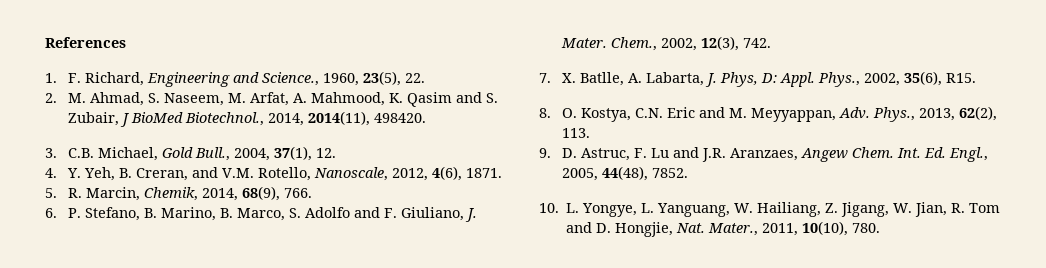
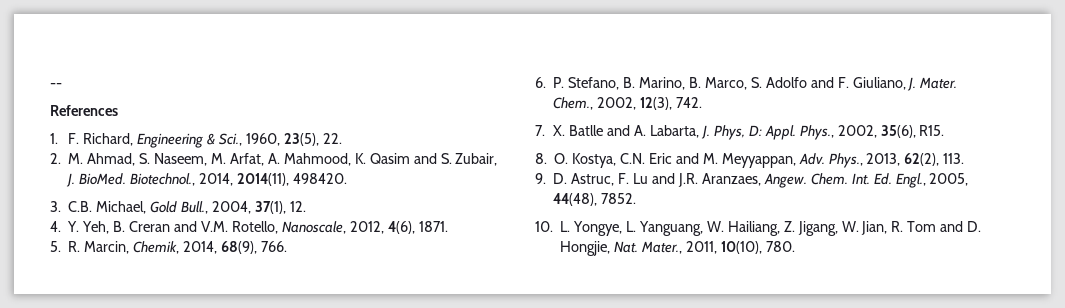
(45, 42) none -> [50,83,62,88] -- //
[232,72,319,86] and Science., -> [207,133,243,146] & Sci.,
[119,112,183,127] J BioMed -> [66,173,127,187] J. BioMed.
[135,168,188,181] Creran, -> [129,221,171,232] Creran
[579,72,624,86] Batlle, -> [569,125,631,136] Batlle and
[800,148,848,162] Angew -> [763,173,807,188] Angew.

